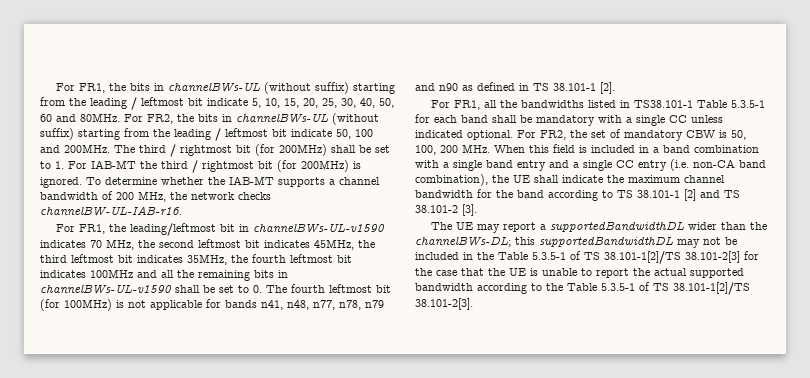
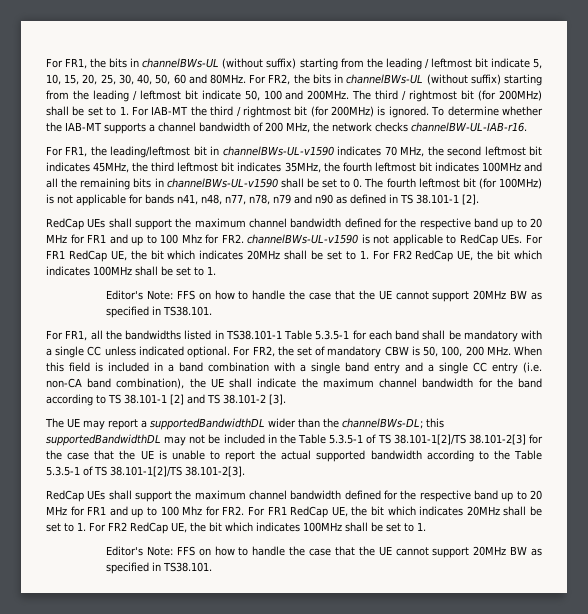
(615, 88) none -> [46,218,542,230] [46,234,543,246] [46,250,542,262] [46,266,216,276] [106,290,543,302] [106,306,213,318] // RedCap UEs shall support the maximum channel bandwidth defined for the respective band up to 20 MHz for FR1 and up to 100 Mhz for FR2. channelBWs-UL-v1590 is not applicable to RedCap UEs. For FR1 RedCap UE, the bit which indicates 20MHz shall be set to 1. For FR2 RedCap UE, the bit which indicates 100MHz shall be set to 1. // Editor's Note: FFS on how to handle the case that the UE cannot support 20MHz BW as specified in TS38.101.
(473, 304) none -> [46,490,542,502] [46,506,543,518] [46,522,426,534] [106,546,543,558] [106,562,213,574] // RedCap UEs shall support the maximum channel bandwidth defined for the respective band up to 20 MHz for FR1 and up to 100 Mhz for FR2. For FR1 RedCap UE, the bit which indicates 20MHz shall be set to 1. For FR2 RedCap UE, the bit which indicates 100MHz shall be set to 1. // Editor's Note: FFS on how to handle the case that the UE cannot support 20MHz BW as specified in TS38.101.

